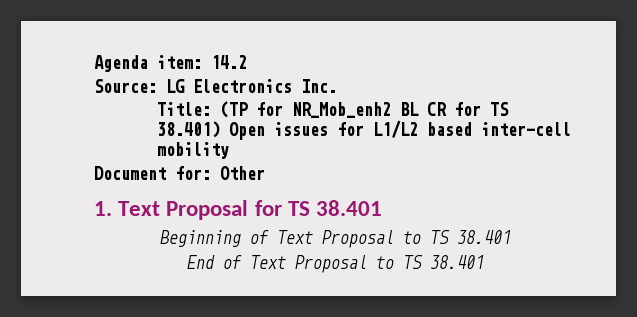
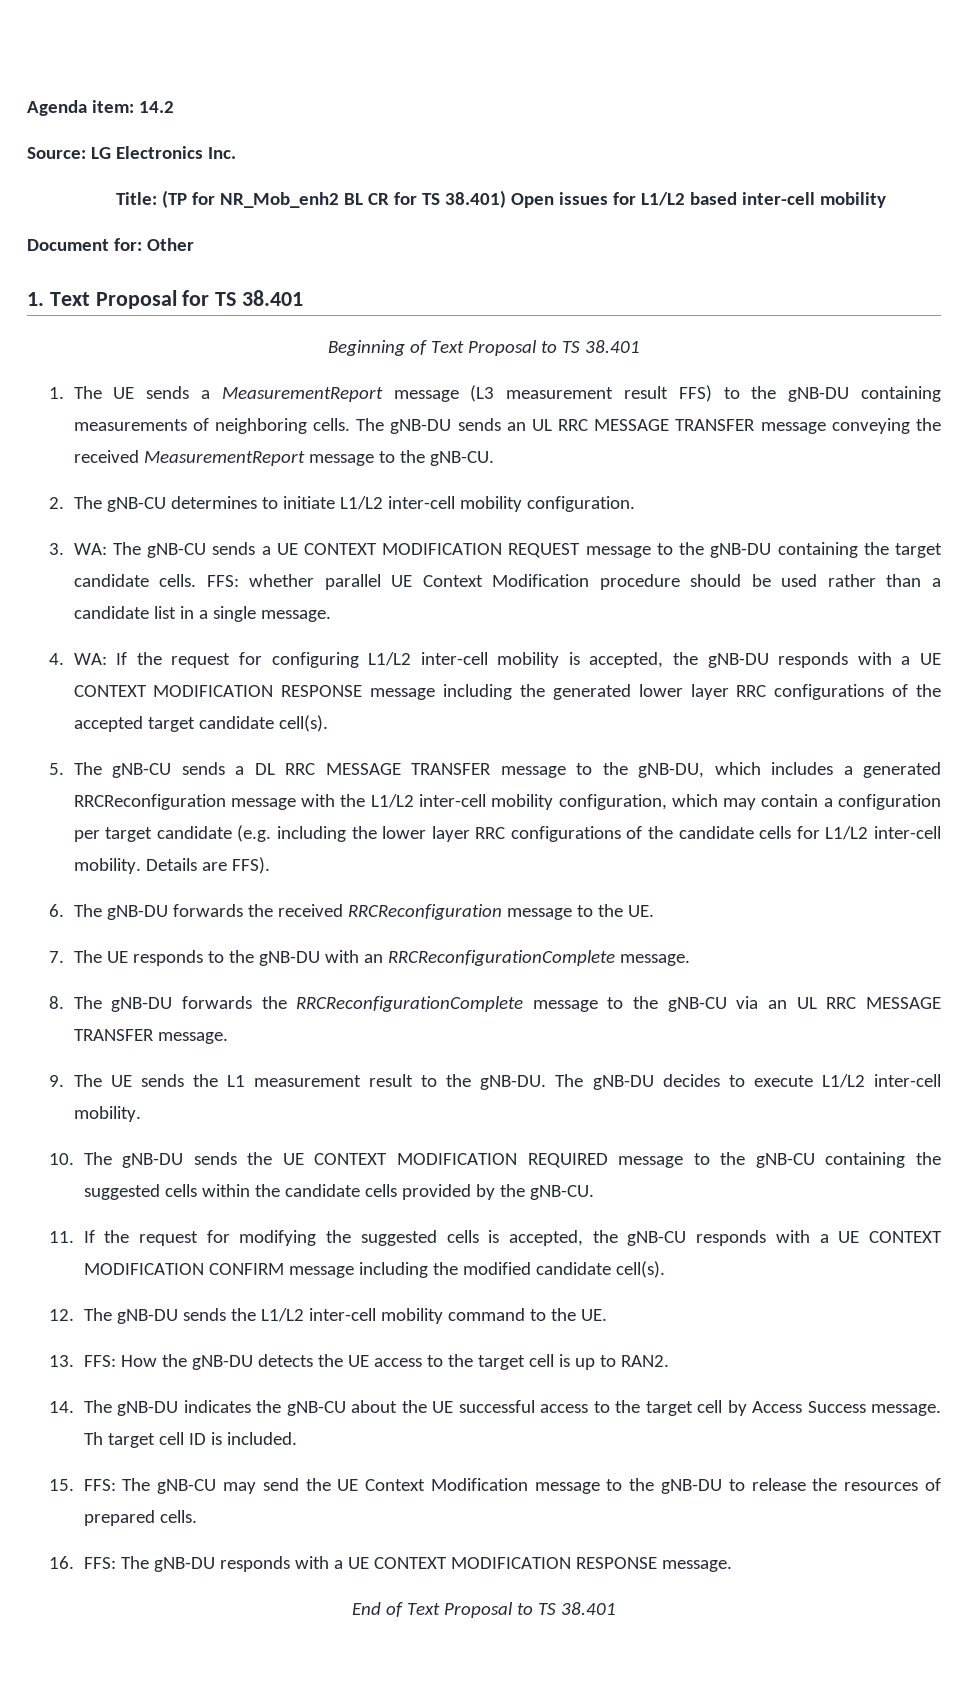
(511, 237) none -> [49,385,941,402] [73,418,942,434] [73,450,494,466] [49,496,635,512] [49,542,942,558] [73,574,942,590] [73,606,331,622] [49,652,942,668] [73,684,942,700] [73,715,328,732] [49,762,941,778] [73,794,941,810] [73,825,942,842] [73,857,270,874] [49,904,654,920] [49,950,690,966] [49,996,942,1012] [73,1029,228,1044] [49,1074,942,1090] [73,1106,141,1122] [49,1152,941,1168] [83,1184,594,1200] [49,1230,943,1246] [83,1261,665,1278] [49,1308,607,1324] [49,1354,669,1370] [49,1400,942,1416] [83,1432,297,1448] [49,1478,941,1494] [83,1510,197,1526] [49,1556,732,1572] // 1. The UE sends a MeasurementReport message (L3 measurement result FFS) to the gNB-DU containing measurements of neighboring cells. The gNB-DU sends an UL RRC MESSAGE TRANSFER message conveying the received MeasurementReport message to the gNB-CU. // 2. The gNB-CU determines to initiate L1/L2 inter-cell mobility configuration. // 3. WA: The gNB-CU sends a UE CONTEXT MODIFICATION REQUEST message to the gNB-DU containing the target candidate cells. FFS: whether parallel UE Context Modification procedure should be used rather than a candidate list in a single message. // 4. WA: If the request for configuring L1/L2 inter-cell mobility is accepted, the gNB-DU responds with a UE CONTEXT MODIFICATION RESPONSE message including the generated lower layer RRC configurations of the accepted target candidate cell(s). // 5. The gNB-CU sends a DL RRC MESSAGE TRANSFER message to the gNB-DU, which includes a generated RRCReconfiguration message with the L1/L2 inter-cell mobility configuration, which may contain a configuration per target candidate (e.g. including the lower layer RRC configurations of the candidate cells for L1/L2 inter-cell mobility. Details are FFS). // 6. The gNB-DU forwards the received RRCReconfiguration message to the UE. // 7. The UE responds to the gNB-DU with an RRCReconfigurationComplete message. // 8. The gNB-DU forwards the RRCReconfigurationComplete message to the gNB-CU via an UL RRC MESSAGE TRANSFER message. // 9. The UE sends the L1 measurement result to the gNB-DU. The gNB-DU decides to execute L1/L2 inter-cell mobility. // 10. The gNB-DU sends the UE CONTEXT MODIFICATION REQUIRED message to the gNB-CU containing the suggested cells within the candidate cells provided by the gNB-CU. // 11. If the request for modifying the suggested cells is accepted, the gNB-CU responds with a UE CONTEXT MODIFICATION CONFIRM message including the modified candidate cell(s). // 12. The gNB-DU sends the L1/L2 inter-cell mobility command to the UE. // 13. FFS: How the gNB-DU detects the UE access to the target cell is up to RAN2. // 14. The gNB-DU indicates the gNB-CU about the UE successful access to the target cell by Access Success message. Th target cell ID is included. // 15. FFS: The gNB-CU may send the UE Context Modification message to the gNB-DU to release the resources of prepared cells. // 16. FFS: The gNB-DU responds with a UE CONTEXT MODIFICATION RESPONSE message.

